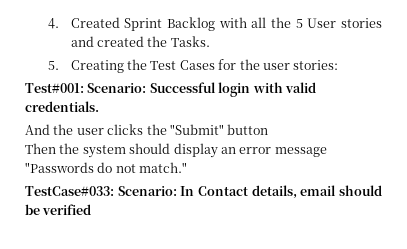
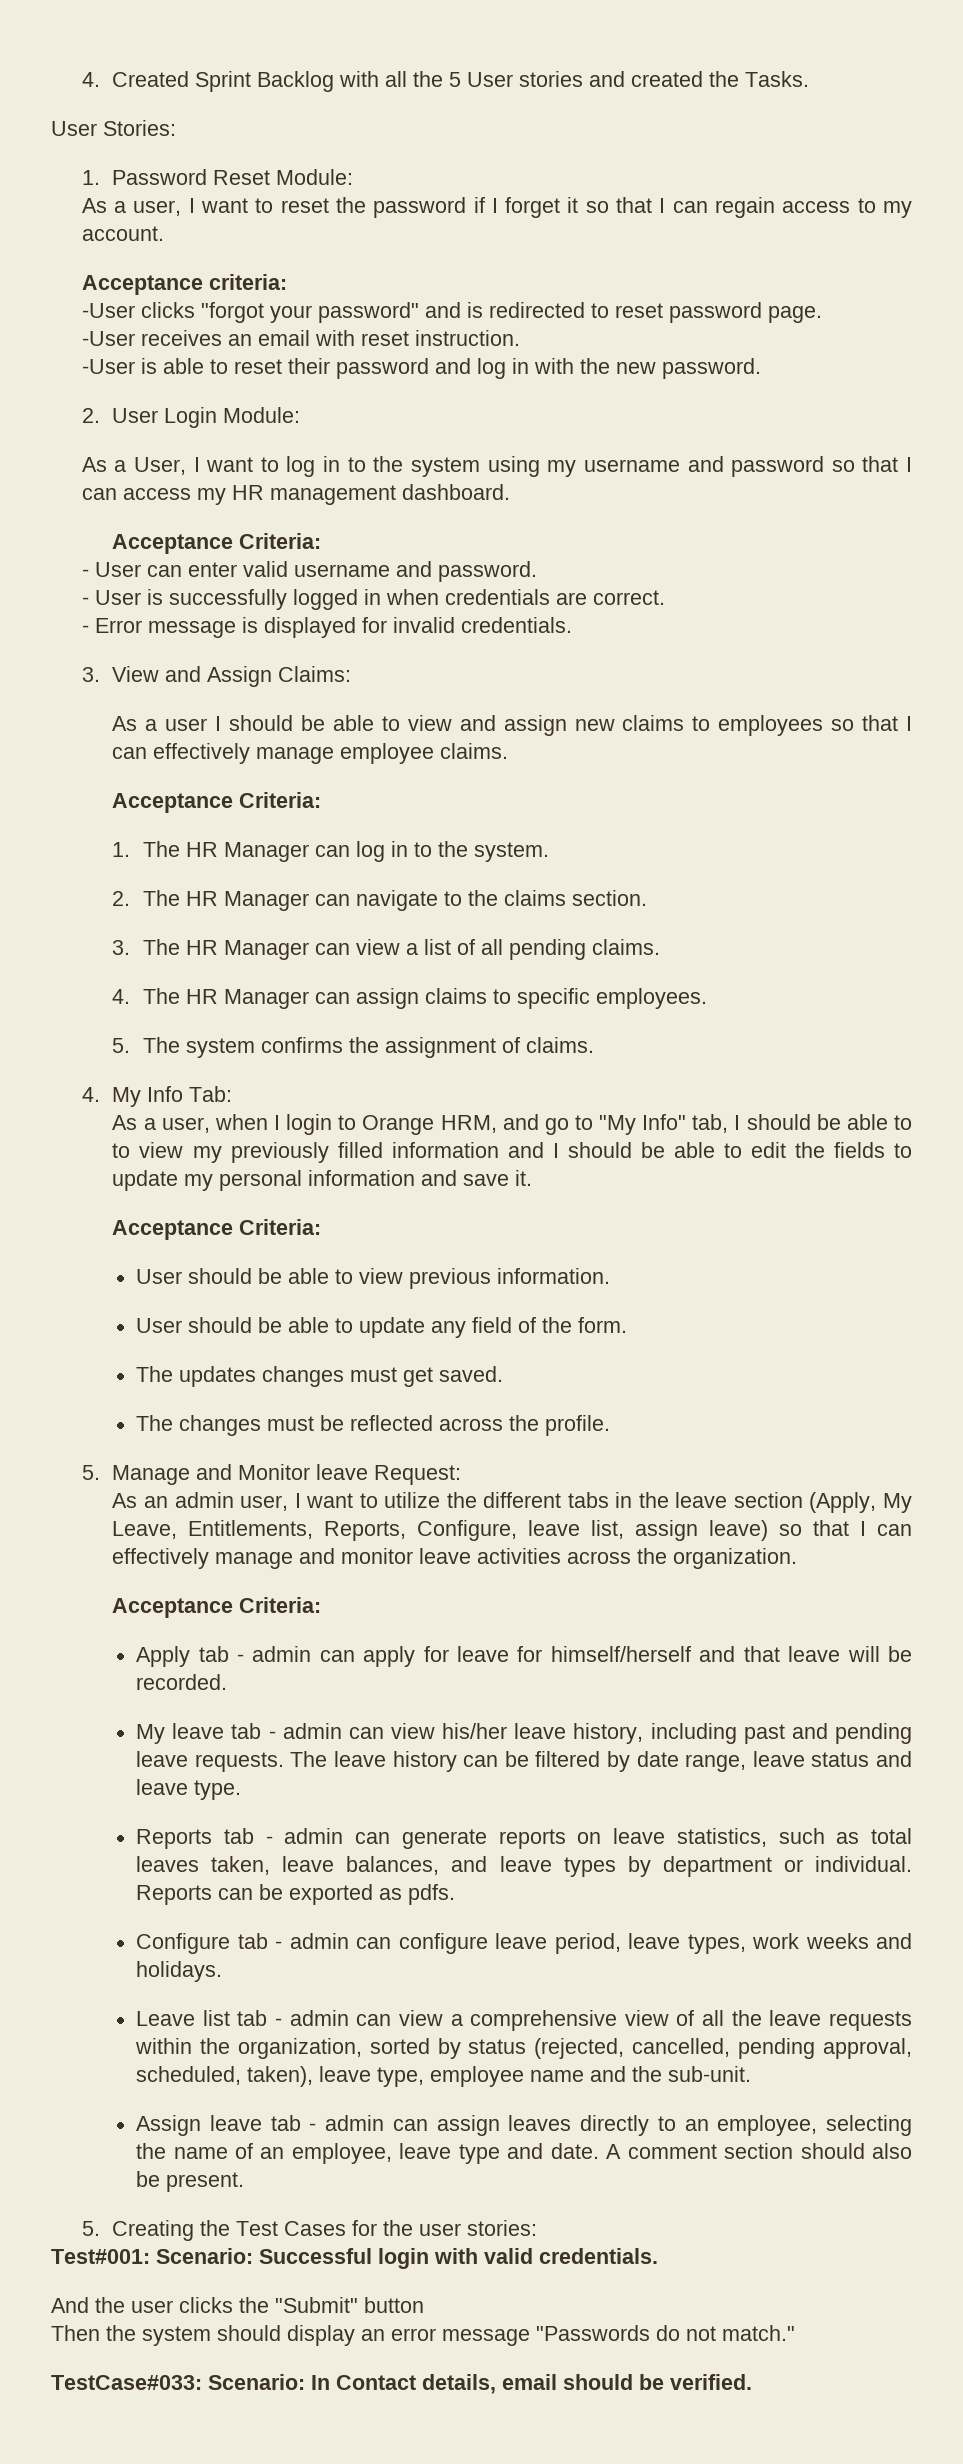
(210, 41) none -> [51,120,176,136] [81,169,354,185] [81,197,913,218] [81,226,164,241] [81,274,287,295] [81,302,822,323] [81,330,520,346] [81,358,761,379] [81,407,301,428] [81,456,912,477] [81,484,510,505] [112,533,322,554] [81,561,537,582] [81,589,665,610] [81,617,572,638] [81,666,352,687] [112,715,913,736] [112,743,509,764] [112,792,322,813] [112,841,550,862] [112,890,648,911] [112,939,661,960] [112,988,708,1009] [112,1037,595,1058] [81,1086,233,1107] [112,1114,912,1135] [112,1142,913,1163] [112,1170,533,1191] [112,1219,322,1240] [136,1268,611,1289] [136,1317,628,1338] [136,1366,504,1387] [136,1415,611,1436] [81,1464,462,1485] [112,1492,912,1513] [112,1520,912,1541] [112,1548,798,1569] [112,1597,322,1618] [136,1646,912,1667] [136,1674,228,1690] [136,1723,912,1744] [136,1751,912,1772] [136,1779,242,1800] [136,1828,912,1849] [136,1856,913,1877] [136,1884,456,1905] [136,1933,912,1954] [136,1961,223,1982] [136,2010,912,2031] [135,2038,913,2059] [136,2066,752,2087] [136,2115,912,2136] [136,2143,913,2164] [136,2171,245,2192] // User Stories: // 1. Password Reset Module: // As a user, I want to reset the password if I forget it so that I can regain access to my account. // Acceptance criteria: // -User clicks "forgot your password" and is redirected to reset password page. // -User receives an email with reset instruction. // -User is able to reset their password and log in with the new password. // 2. User Login Module: // As a User, I want to log in to the system using my username and password so that I can access my HR management dashboard. // Acceptance Criteria: // - User can enter valid username and password. // - User is successfully logged in when credentials are correct. // - Error message is displayed for invalid credentials. // 3. View and Assign Claims: // As a user I should be able to view and assign new claims to employees so that I can effectively manage employee claims. // Acceptance Criteria: // 1. The HR Manager can log in to the system. // 2. The HR Manager can navigate to the claims section. // 3. The HR Manager can view a list of all pending claims. // 4. The HR Manager can assign claims to specific employees. // 5. The system confirms the assignment of claims. // 4. My Info Tab: // As a user, when I login to Orange HRM, and go to "My Info" tab, I should be able to to view my previously filled information and I should be able to edit the fields to update my personal information and save it. // Acceptance Criteria: // User should be able to view previous information. // User should be able to update any field of the form. // The updates changes must get saved. // The changes must be reflected across the profile. // 5. Manage and Monitor leave Request: // As an admin user, I want to utilize the different tabs in the leave section (Apply, My Leave, Entitlements, Reports, Configure, leave list, assign leave) so that I can effectively manage and monitor leave activities across the organization. // Acceptance Criteria: // Apply tab - admin can apply for leave for himself/herself and that leave will be recorded. // My leave tab - admin can view his/her leave history, including past and pending leave requests. The leave history can be filtered by date range, leave status and leave type. // Reports tab - admin can generate reports on leave statistics, such as total leaves taken, leave balances, and leave types by department or individual. Reports can be exported as pdfs. // Configure tab - admin can configure leave period, leave types, work weeks and holidays. // Leave list tab - admin can view a comprehensive view of all the leave requests within the organization, sorted by status (rejected, cancelled, pending approval, scheduled, taken), leave type, employee name and the sub-unit. // Assign leave tab - admin can assign leaves directly to an employee, selecting the name of an employee, leave type and date. A comment section should also be present.
[42,204,92,215] verified -> [670,2374,752,2390] verified.

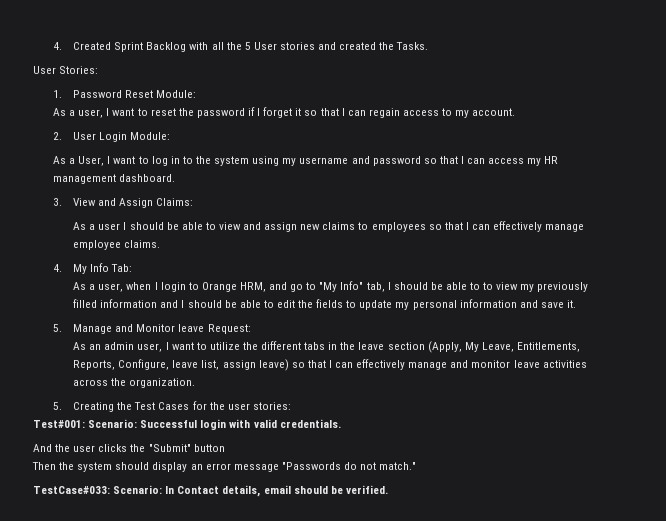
[81,274,287,295] [81,302,822,323] [81,330,520,346] [81,358,761,379] // Acceptance criteria: // -User clicks "forgot your password" and is redirected to reset password page. // -User receives an email with reset instruction. // -User is able to reset their password and log in with the new password. -> (516, 112) none
[112,533,322,554] [81,561,537,582] [81,589,665,610] [81,617,572,638] // Acceptance Criteria: // - User can enter valid username and password. // - User is successfully logged in when credentials are correct. // - Error message is displayed for invalid credentials. -> (176, 178) none
[112,792,322,813] [112,841,550,862] [112,890,648,911] [112,939,661,960] [112,988,708,1009] [112,1037,595,1058] // Acceptance Criteria: // 1. The HR Manager can log in to the system. // 2. The HR Manager can navigate to the claims section. // 3. The HR Manager can view a list of all pending claims. // 4. The HR Manager can assign claims to specific employees. // 5. The system confirms the assignment of claims. -> (161, 244) none
[112,1219,322,1240] [136,1268,611,1289] [136,1317,628,1338] [136,1366,504,1387] [136,1415,611,1436] // Acceptance Criteria: // User should be able to view previous information. // User should be able to update any field of the form. // The updates changes must get saved. // The changes must be reflected across the profile. -> (576, 304) none
[112,1597,322,1618] [136,1646,912,1667] [136,1674,228,1690] [136,1723,912,1744] [136,1751,912,1772] [136,1779,242,1800] [136,1828,912,1849] [136,1856,913,1877] [136,1884,456,1905] [136,1933,912,1954] [136,1961,223,1982] [136,2010,912,2031] [135,2038,913,2059] [136,2066,752,2087] [136,2115,912,2136] [136,2143,913,2164] [136,2171,245,2192] // Acceptance Criteria: // Apply tab - admin can apply for leave for himself/herself and that leave will be recorded. // My leave tab - admin can view his/her leave history, including past and pending leave requests. The leave history can be filtered by date range, leave status and leave type. // Reports tab - admin can generate reports on leave statistics, such as total leaves taken, leave balances, and leave types by department or individual. Reports can be exported as pdfs. // Configure tab - admin can configure leave period, leave types, work weeks and holidays. // Leave list tab - admin can view a comprehensive view of all the leave requests within the organization, sorted by status (rejected, cancelled, pending approval, scheduled, taken), leave type, employee name and the sub-unit. // Assign leave tab - admin can assign leaves directly to an employee, selecting the name of an employee, leave type and date. A comment section should also be present. -> (196, 383) none

